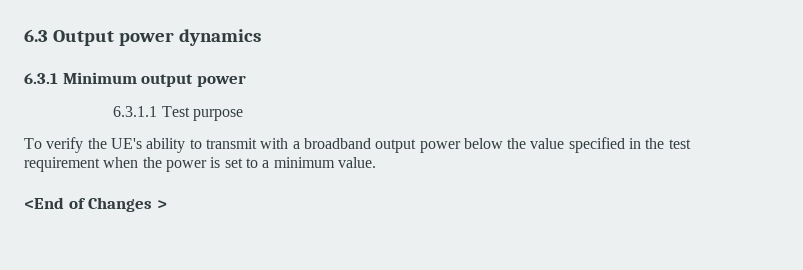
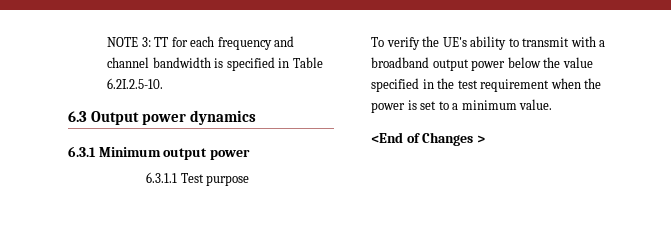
(24, 35) none -> [107,36,295,50] [107,57,323,71] [107,78,164,89] NOTE 3: TT for each frequency and channel bandwidth is specified in Table 6.2I.2.5-10. //

